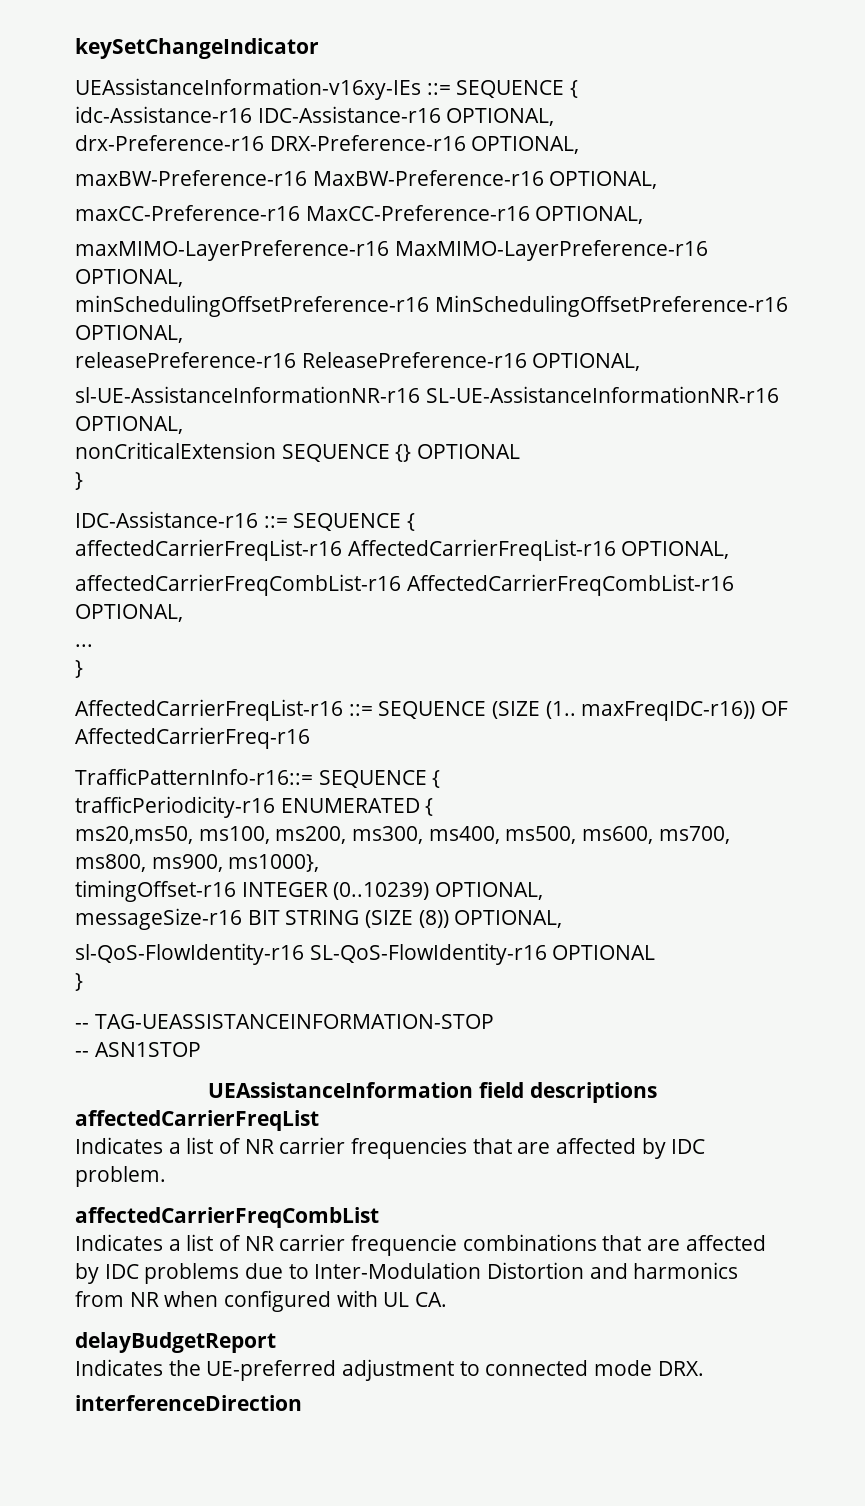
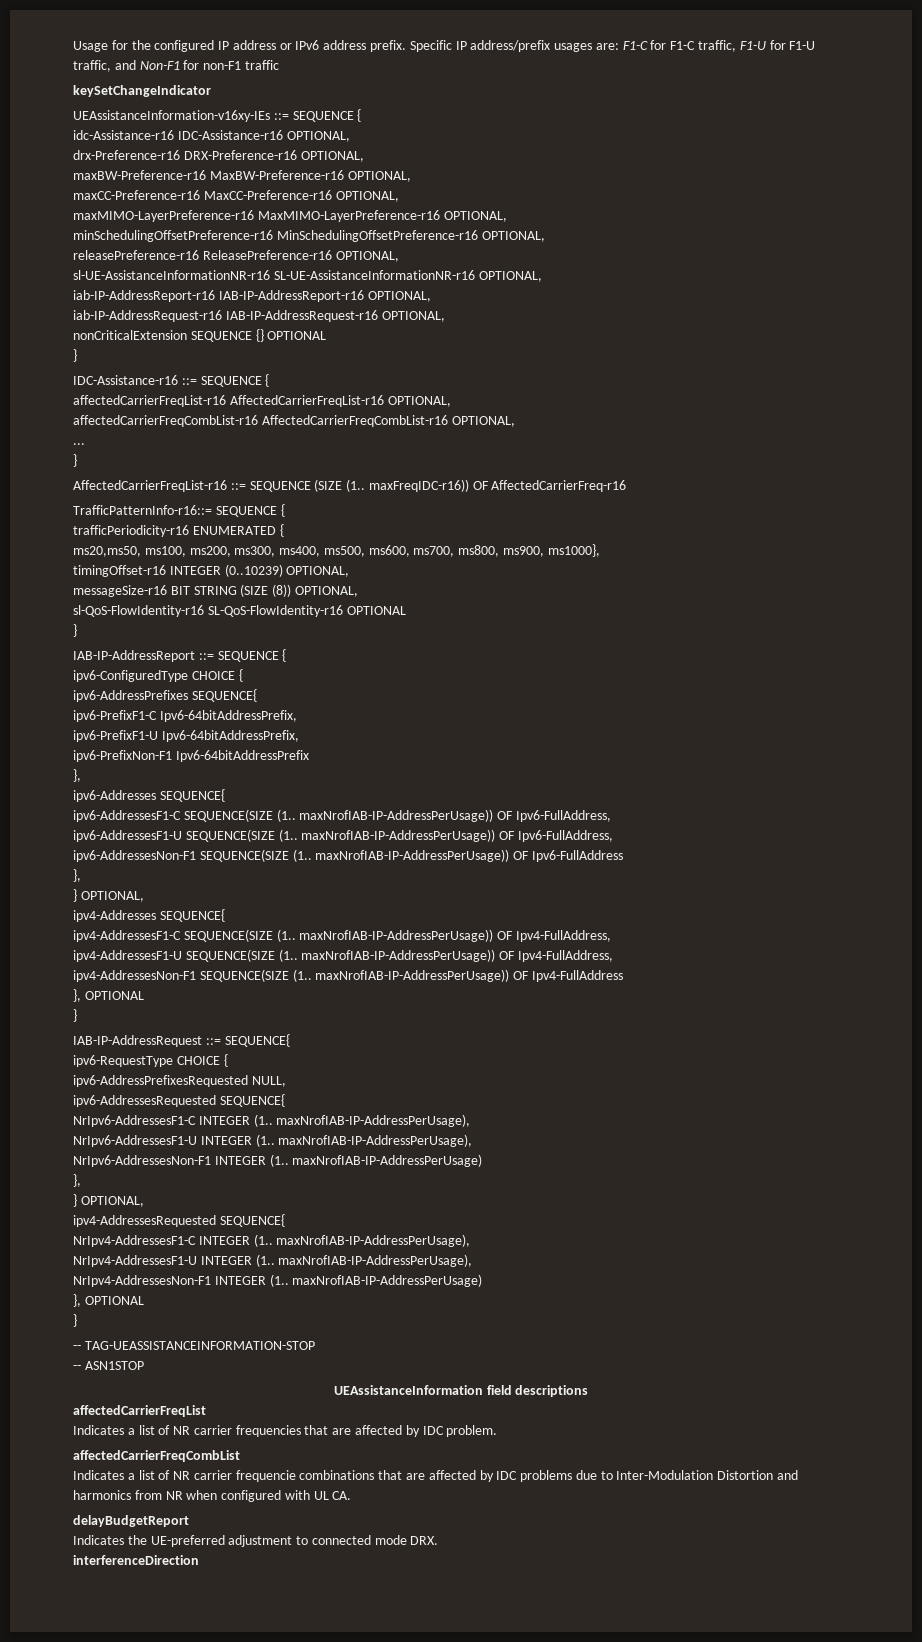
(75, 48) none -> [73,40,816,52] [73,60,279,72] Usage for the configured IP address or IPv6 address prefix. Specific IP address/prefix usages are: F1-C for F1-C traffic, F1-U for F1-U traffic, and Non-F1 for non-F1 traffic //
(183, 425) none -> [73,290,431,302] [73,310,445,322] // iab-IP-AddressReport-r16 IAB-IP-AddressReport-r16 OPTIONAL, // iab-IP-AddressRequest-r16 IAB-IP-AddressRequest-r16 OPTIONAL,
(83, 982) none -> [73,649,287,662] [73,669,243,682] [73,689,257,702] [73,710,297,722] [73,730,299,742] [73,750,309,762] [73,769,81,782] [73,789,225,802] [73,809,611,822] [73,829,613,842] [73,849,623,862] [73,869,81,882] [73,889,144,902] [73,909,225,922] [73,929,611,942] [73,949,613,962] [73,969,623,982] [73,989,144,1002] [73,1009,77,1022] [73,1034,290,1047] [73,1054,228,1067] [73,1075,286,1087] [73,1094,285,1107] [73,1114,471,1127] [73,1134,473,1147] [73,1154,483,1167] [73,1174,81,1187] [73,1194,144,1207] [73,1214,285,1227] [73,1234,471,1247] [73,1254,473,1267] [73,1274,483,1287] [73,1294,144,1307] [73,1314,77,1327] // IAB-IP-AddressReport ::= SEQUENCE { // ipv6-ConfiguredType CHOICE { // ipv6-AddressPrefixes SEQUENCE{ // ipv6-PrefixF1-C Ipv6-64bitAddressPrefix, // ipv6-PrefixF1-U Ipv6-64bitAddressPrefix, // ipv6-PrefixNon-F1 Ipv6-64bitAddressPrefix // }, // ipv6-Addresses SEQUENCE{ // ipv6-AddressesF1-C SEQUENCE(SIZE (1.. maxNrofIAB-IP-AddressPerUsage)) OF Ipv6-FullAddress, // ipv6-AddressesF1-U SEQUENCE(SIZE (1.. maxNrofIAB-IP-AddressPerUsage)) OF Ipv6-FullAddress, // ipv6-AddressesNon-F1 SEQUENCE(SIZE (1.. maxNrofIAB-IP-AddressPerUsage)) OF Ipv6-FullAddress // }, // } OPTIONAL, // ipv4-Addresses SEQUENCE{ // ipv4-AddressesF1-C SEQUENCE(SIZE (1.. maxNrofIAB-IP-AddressPerUsage)) OF Ipv4-FullAddress, // ipv4-AddressesF1-U SEQUENCE(SIZE (1.. maxNrofIAB-IP-AddressPerUsage)) OF Ipv4-FullAddress, // ipv4-AddressesNon-F1 SEQUENCE(SIZE (1.. maxNrofIAB-IP-AddressPerUsage)) OF Ipv4-FullAddress // }, OPTIONAL // } // IAB-IP-AddressRequest ::= SEQUENCE{ // ipv6-RequestType CHOICE { // ipv6-AddressPrefixesRequested NULL, // ipv6-AddressesRequested SEQUENCE{ // NrIpv6-AddressesF1-C INTEGER (1.. maxNrofIAB-IP-AddressPerUsage), // NrIpv6-AddressesF1-U INTEGER (1.. maxNrofIAB-IP-AddressPerUsage), // NrIpv6-AddressesNon-F1 INTEGER (1.. maxNrofIAB-IP-AddressPerUsage) // }, // } OPTIONAL, // ipv4-AddressesRequested SEQUENCE{ // NrIpv4-AddressesF1-C INTEGER (1.. maxNrofIAB-IP-AddressPerUsage), // NrIpv4-AddressesF1-U INTEGER (1.. maxNrofIAB-IP-AddressPerUsage), // NrIpv4-AddressesNon-F1 INTEGER (1.. maxNrofIAB-IP-AddressPerUsage) // }, OPTIONAL // }

